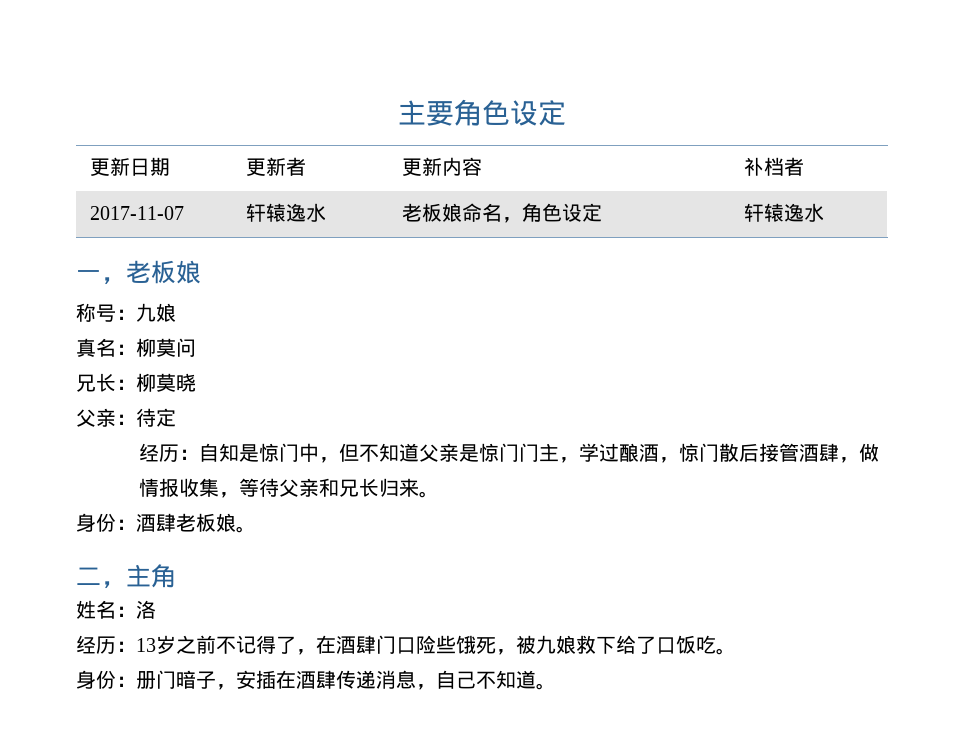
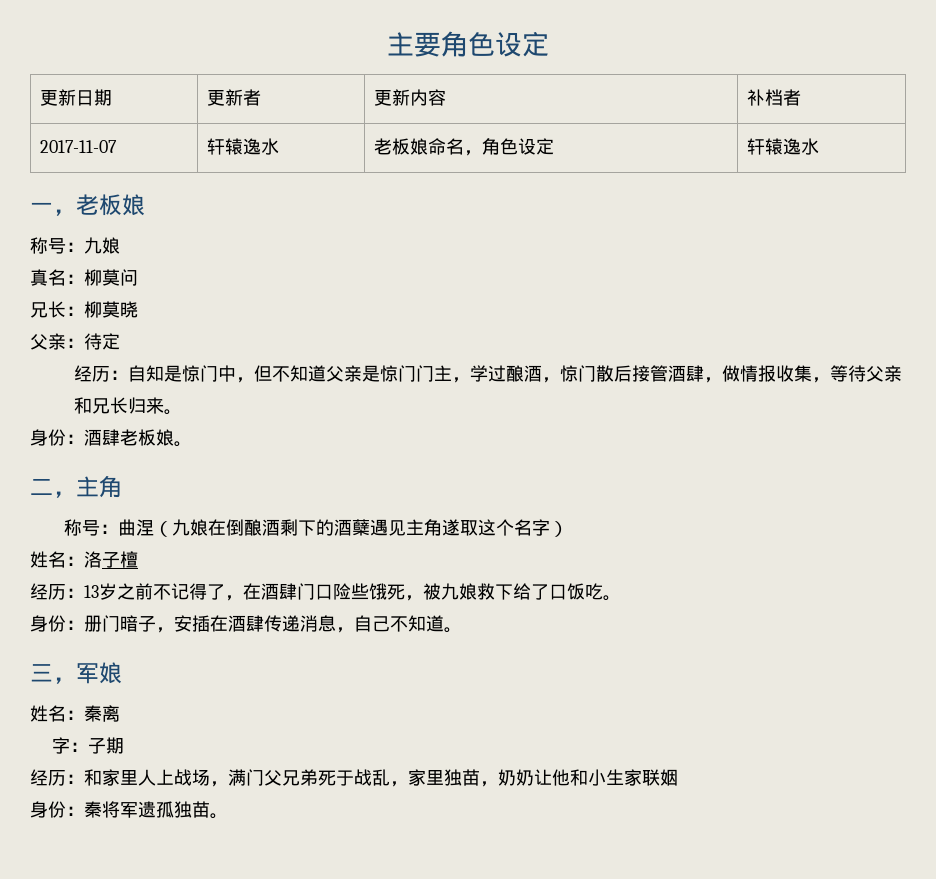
(176, 576) none -> [64,519,569,537] // 称号：曲涅（九娘在倒酿酒剩下的酒蘖遇见主角遂取这个名字）
(156, 609) none -> [102,551,138,568] 子檀
(556, 686) none -> [30,662,122,684] [30,705,120,722] [52,737,125,754] [30,769,678,787] [30,801,228,819] // 三，军娘 // 姓名：秦离 // 字：子期 // 经历：和家里人上战场，满门父兄弟死于战乱，家里独苗，奶奶让他和小生家联姻 // 身份：秦将军遗孤独苗。

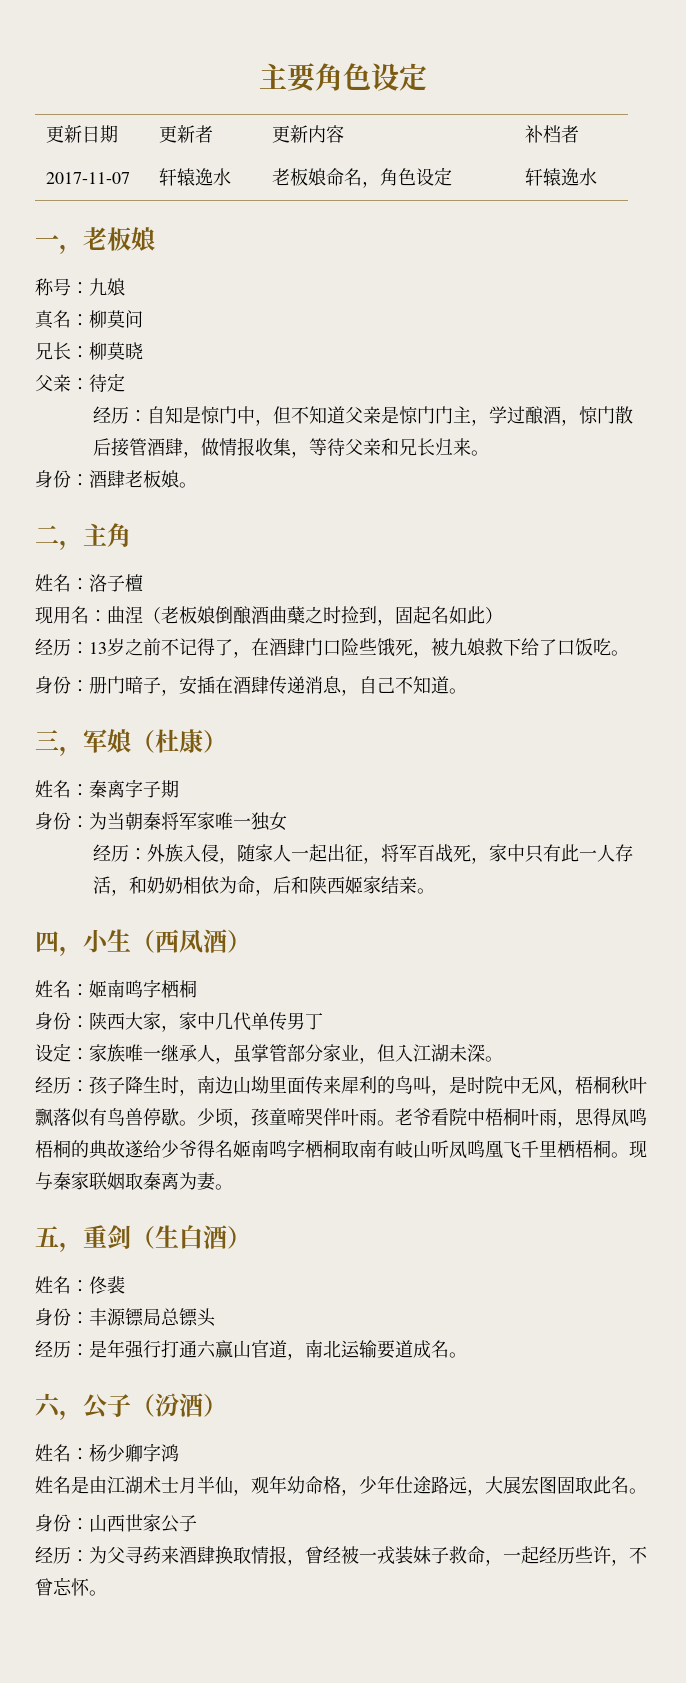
[64,519,569,537] [30,551,138,568] 称号：曲涅（九娘在倒酿酒剩下的酒蘖遇见主角遂取这个名字） // 姓名：洛子檀 -> [35,574,143,592] [35,606,503,626] 姓名：洛子檀 // 现用名：曲涅（老板娘倒酿酒曲蘖之时捡到，固起名如此）
(122, 673) none -> [131,729,227,753] （杜康）
[52,737,89,754] // 字： -> [125,779,143,798] 字
[30,769,678,787] [30,801,210,818] 经历：和家里人上战场，满门父兄弟死于战乱，家里独苗，奶奶让他和小生家联姻 // 身份：秦将军遗孤独苗 -> [35,812,287,831] [93,844,634,864] [93,876,436,896] [35,929,251,956] [35,979,197,998] [35,1012,323,1032] [35,1043,503,1064] [35,1075,647,1096] [35,1108,647,1128] [35,1139,647,1159] [35,1172,233,1191] [35,1225,251,1252] [35,1276,125,1294] [35,1308,216,1327] [35,1339,467,1360] [35,1393,227,1420] [35,1443,179,1462] [35,1475,647,1496] [35,1514,197,1533] [35,1545,647,1566] [35,1577,90,1596] 身份：为当朝秦将军家唯一独女 // 经历：外族入侵，随家人一起出征，将军百战死，家中只有此一人存活，和奶奶相依为命，后和陕西姬家结亲。 // 四，小生（西凤酒） // 姓名：姬南鸣字栖桐 // 身份：陕西大家，家中几代单传男丁 // 设定：家族唯一继承人，虽掌管部分家业，但入江湖未深。 // 经历：孩子降生时，南边山坳里面传来犀利的鸟叫，是时院中无风，梧桐秋叶飘落似有鸟兽停歇。少顷，孩童啼哭伴叶雨。老爷看院中梧桐叶雨，思得凤鸣梧桐的典故遂给少爷得名姬南鸣字栖桐取南有岐山听凤鸣凰飞千里栖梧桐。现与秦家联姻取秦离为妻。 // 五，重剑（生白酒） // 姓名：佟裴 // 身份：丰源镖局总镖头 // 经历：是年强行打通六赢山官道，南北运输要道成名。 // 六，公子（汾酒） // 姓名：杨少卿字鸿 // 姓名是由江湖术士月半仙，观年幼命格，少年仕途路远，大展宏图固取此名。 // 身份：山西世家公子 // 经历：为父寻药来酒肆换取情报，曾经被一戎装妹子救命，一起经历些许，不曾忘怀

